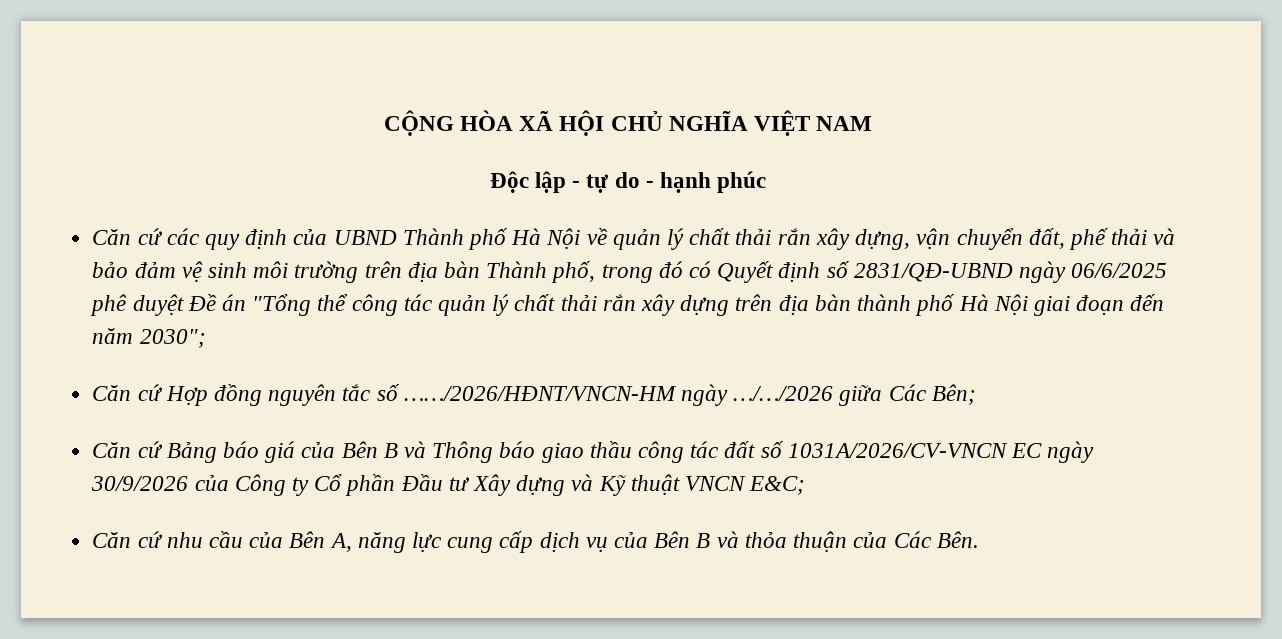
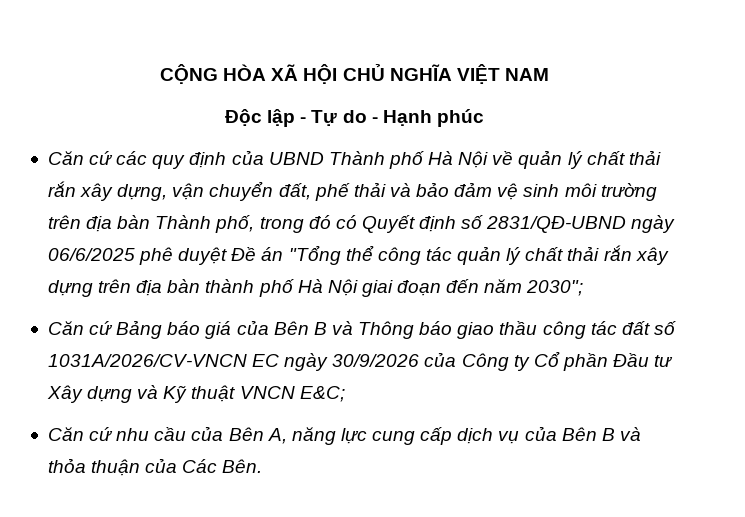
[586,174,610,193] tự -> [311,110,338,126] Tự
[660,172,712,193] hạnh -> [382,110,432,126] Hạnh
[92,384,976,406] // Căn cứ Hợp đồng nguyên tắc số ……/2026/HĐNT/VNCN-HM ngày …/…/2026 giữa Các Bên; -> (584, 288) none

